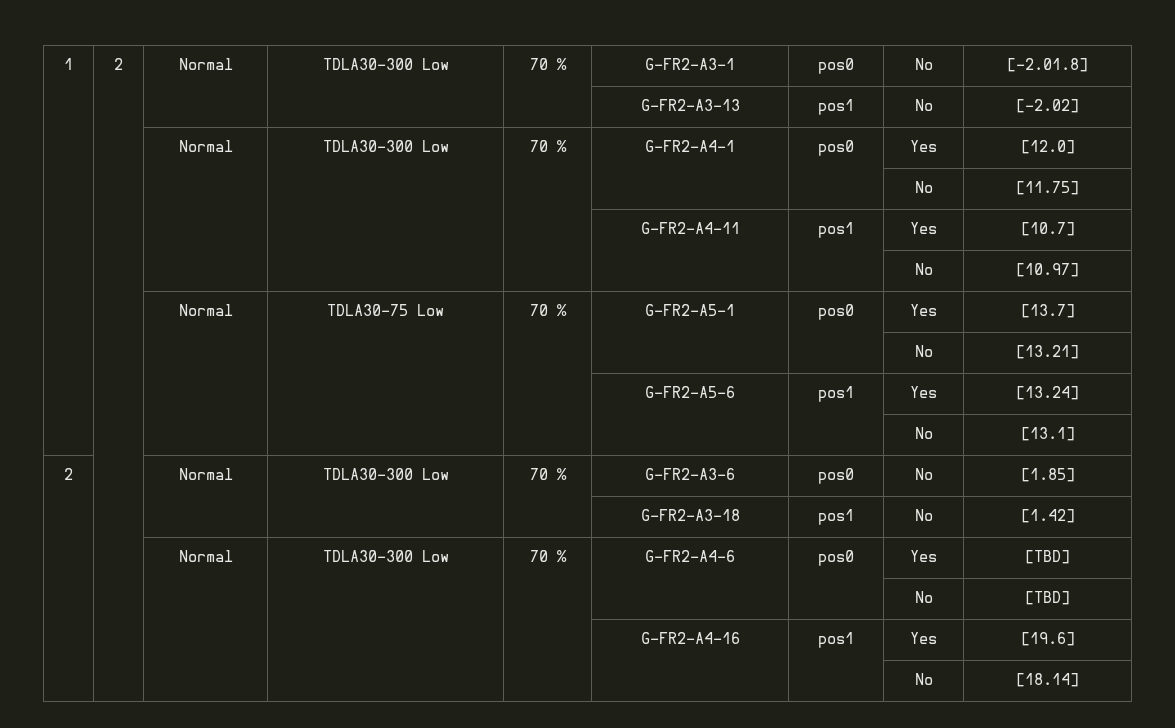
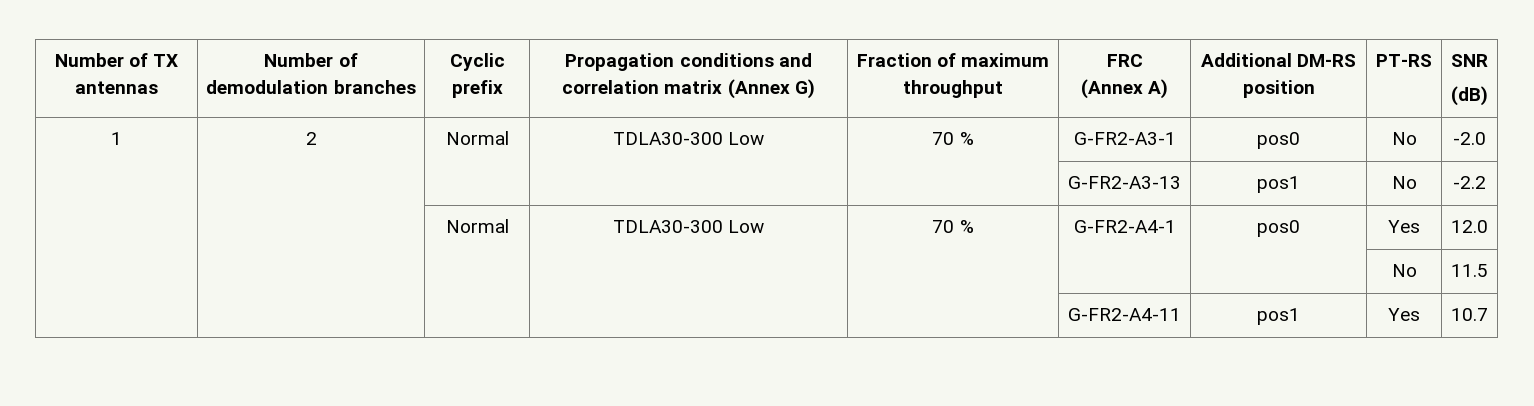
(64, 64) none -> [54,53,179,67] [75,81,158,94] [264,53,358,67] [206,80,416,94] [449,53,505,71] [451,80,503,98] [565,53,812,71] [562,79,815,99] [856,53,1050,67] [903,80,1003,98] [1106,54,1143,67] [1080,79,1169,99] [1200,53,1357,67] [1242,80,1315,98] [1376,54,1432,67] [1451,54,1488,67] [1451,86,1488,106] Number of TX antennas | Number of demodulation branches | Cyclic prefix | Propagation conditions and correlation matrix (Annex G) | Fraction of maximum throughput | FRC // (Annex A) | Additional DM-RS position | PT-RS | SNR // (dB) //
[1007,58,1088,72] [-2.01.8] -> [1453,132,1486,145] -2.0
[1016,99,1079,113] [-2.02] -> [1453,176,1486,189] -2.2
[1020,140,1075,154] [914,181,933,193] [1016,181,1079,195] [12.0] // | | | | | | | No | [11.75] -> [1451,220,1488,233] [1391,264,1417,277] [1451,264,1488,277] 12.0 // | | | | | | | No | 11.5
[1020,222,1075,236] [914,263,933,275] [1016,263,1079,277] [178,304,233,316] [327,304,444,316] [529,304,567,316] [645,304,735,316] [818,304,854,320] [910,304,937,316] [1020,304,1075,318] [914,345,933,357] [1016,345,1079,359] [645,386,735,398] [818,386,854,402] [910,386,937,398] [1016,386,1079,400] [914,427,933,439] [1020,427,1075,441] [64,468,73,480] [178,468,233,480] [322,468,449,480] [529,468,567,480] [645,468,735,480] [818,468,854,484] [914,468,933,480] [1020,468,1075,482] [640,509,740,521] [818,509,854,525] [914,509,933,521] [1020,509,1075,523] [178,550,233,562] [322,550,449,562] [529,550,567,562] [645,550,735,562] [818,550,854,566] [910,550,937,562] [1025,550,1070,564] [914,591,933,603] [1025,591,1070,605] [640,632,740,644] [818,632,854,648] [910,632,937,644] [1020,632,1075,646] [914,673,933,685] [1016,673,1079,687] [10.7] // | | | | | | | No | [10.97] // | | Normal | TDLA30-75 Low | 70 % | G-FR2-A5-1 | pos0 | Yes | [13.7] // | | | | | | | No | [13.21] // | | | | | G-FR2-A5-6 | pos1 | Yes | [13.24] // | | | | | | | No | [13.1] // 2 | | Normal | TDLA30-300 Low | 70 % | G-FR2-A3-6 | pos0 | No | [1.85] // | | | | | G-FR2-A3-18 | pos1 | No | [1.42] // | | Normal | TDLA30-300 Low | 70 % | G-FR2-A4-6 | pos0 | Yes | [TBD] // | | | | | | | No | [TBD] // | | | | | G-FR2-A4-16 | pos1 | Yes | [19.6] // | | | | | | | No | [18.14] -> [1451,308,1488,321] 10.7

